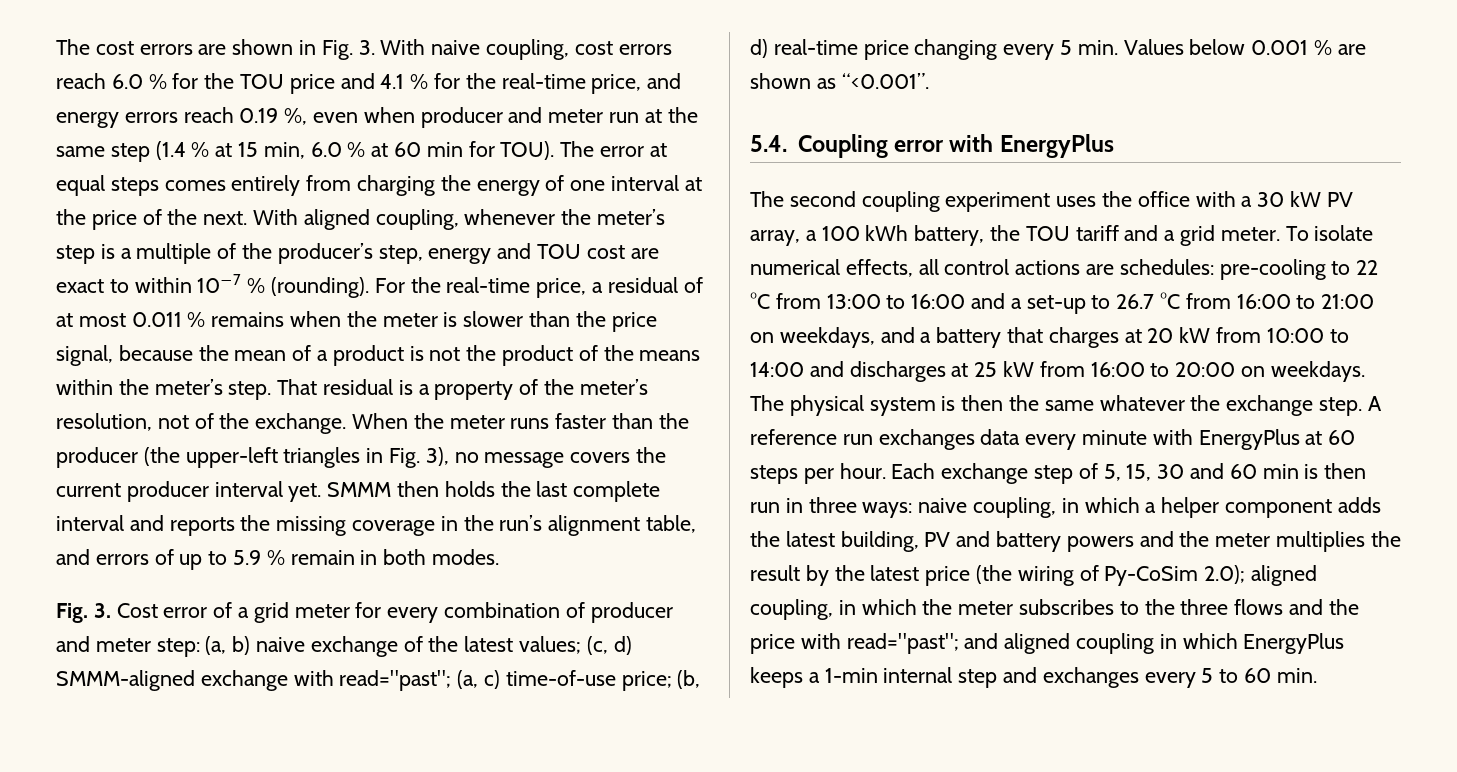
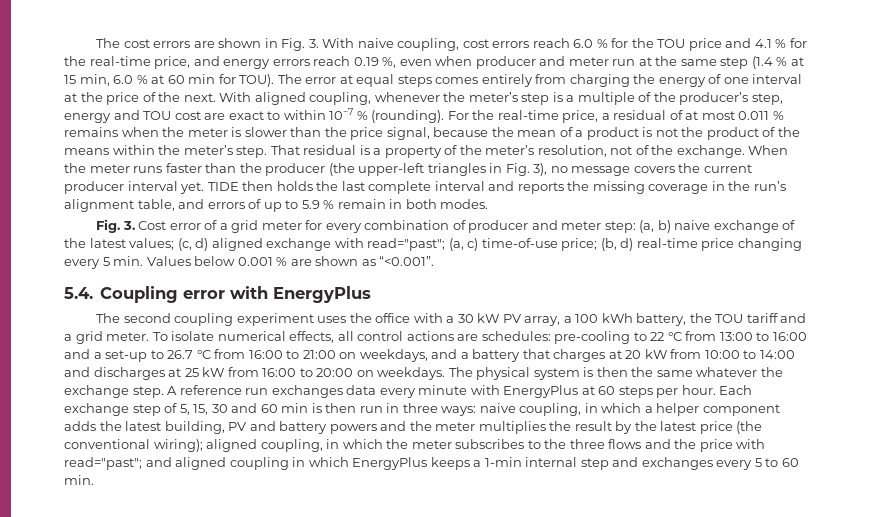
[327,482,392,497] SMMM -> [207,182,239,191] TIDE
[56,670,195,691] SMMM-aligned -> [211,238,263,251] aligned
[1017,565,1246,586] wiring of Py-CoSim 2.0); -> [64,439,203,452] conventional wiring);

